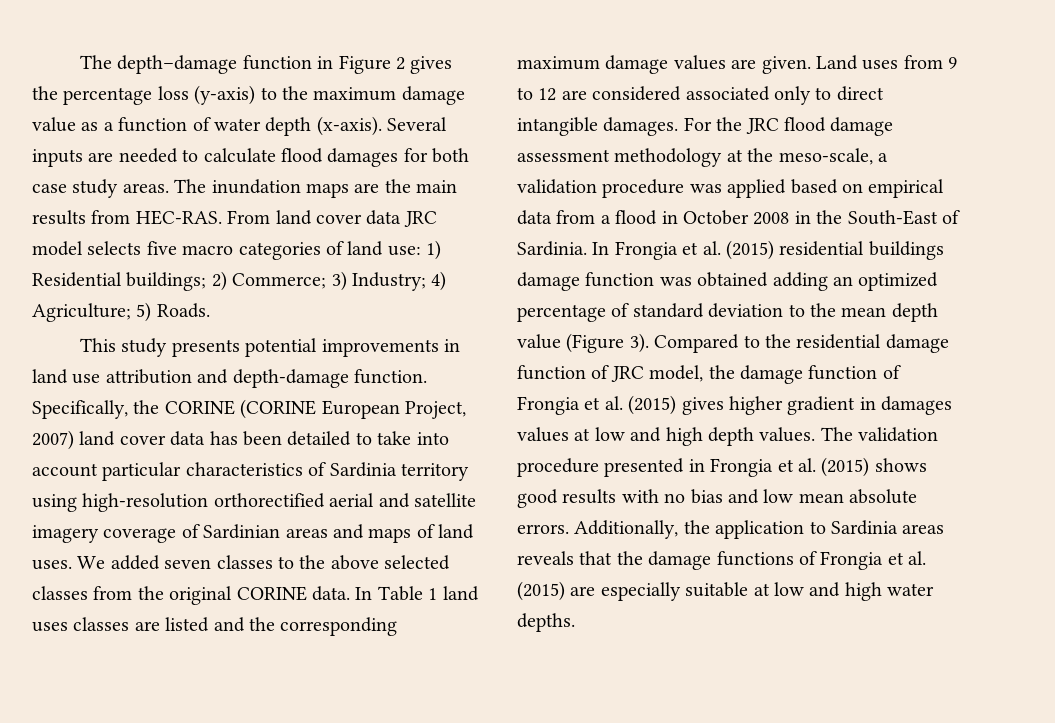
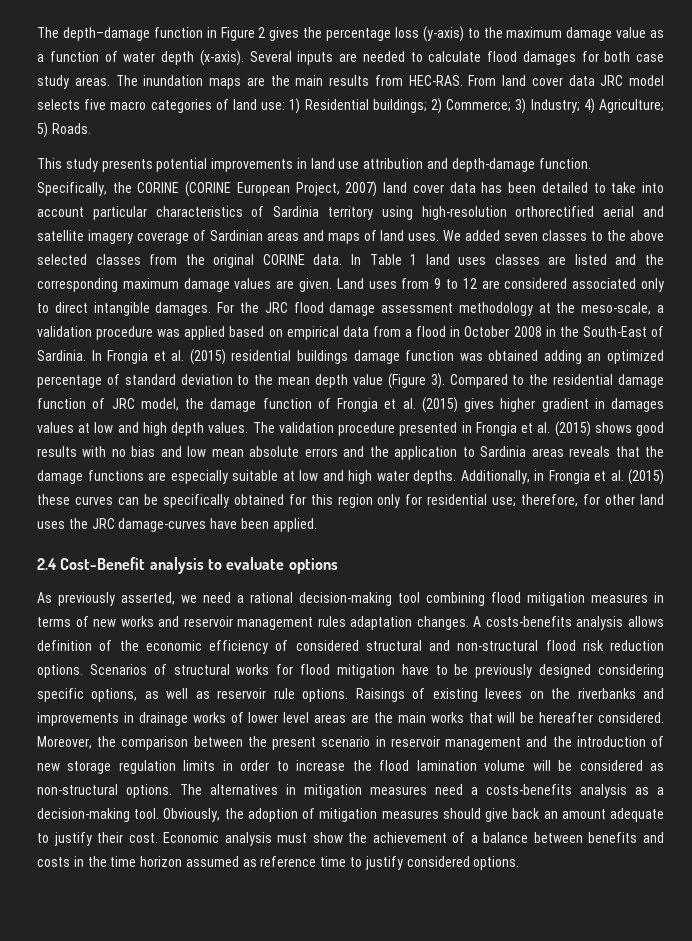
[517,520,679,539] errors. Additionally, -> [304,446,365,457] errors and
[799,551,927,570] [517,581,565,601] of Frongia et al. (2015) -> (144, 475) none
(575, 622) none -> [460,469,664,485] [37,494,664,508] [37,518,317,532] [37,557,338,574] [37,592,664,606] [37,616,665,630] [37,640,664,654] [37,664,664,678] [37,688,664,702] [37,712,664,726] [37,736,665,750] [37,760,664,774] [37,784,664,798] [37,808,664,822] [37,832,664,846] [37,856,520,870] Additionally, in Frongia et al. (2015) these curves can be specifically obtained for this region only for residential use; therefore, for other land uses the JRC damage-curves have been applied. // 2.4 Cost-Benefit analysis to evaluate options // As previously asserted, we need a rational decision-making tool combining flood mitigation measures in terms of new works and reservoir management rules adaptation changes. A costs-benefits analysis allows definition of the economic efficiency of considered structural and non-structural flood risk reduction options. Scenarios of structural works for flood mitigation have to be previously designed considering specific options, as well as reservoir rule options. Raisings of existing levees on the riverbanks and improvements in drainage works of lower level areas are the main works that will be hereafter considered. Moreover, the comparison between the present scenario in reservoir management and the introduction of new storage regulation limits in order to increase the flood lamination volume will be considered as non-structural options. The alternatives in mitigation measures need a costs-benefits analysis as a decision-making tool. Obviously, the adoption of mitigation measures should give back an amount adequate to justify their cost. Economic analysis must show the achievement of a balance between benefits and costs in the time horizon assumed as reference time to justify considered options.

